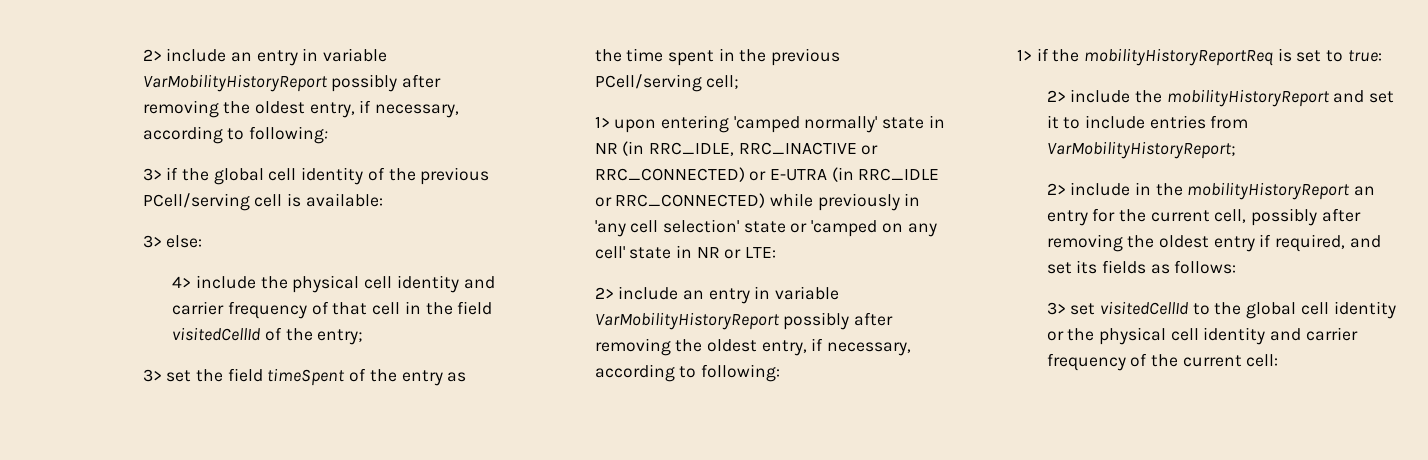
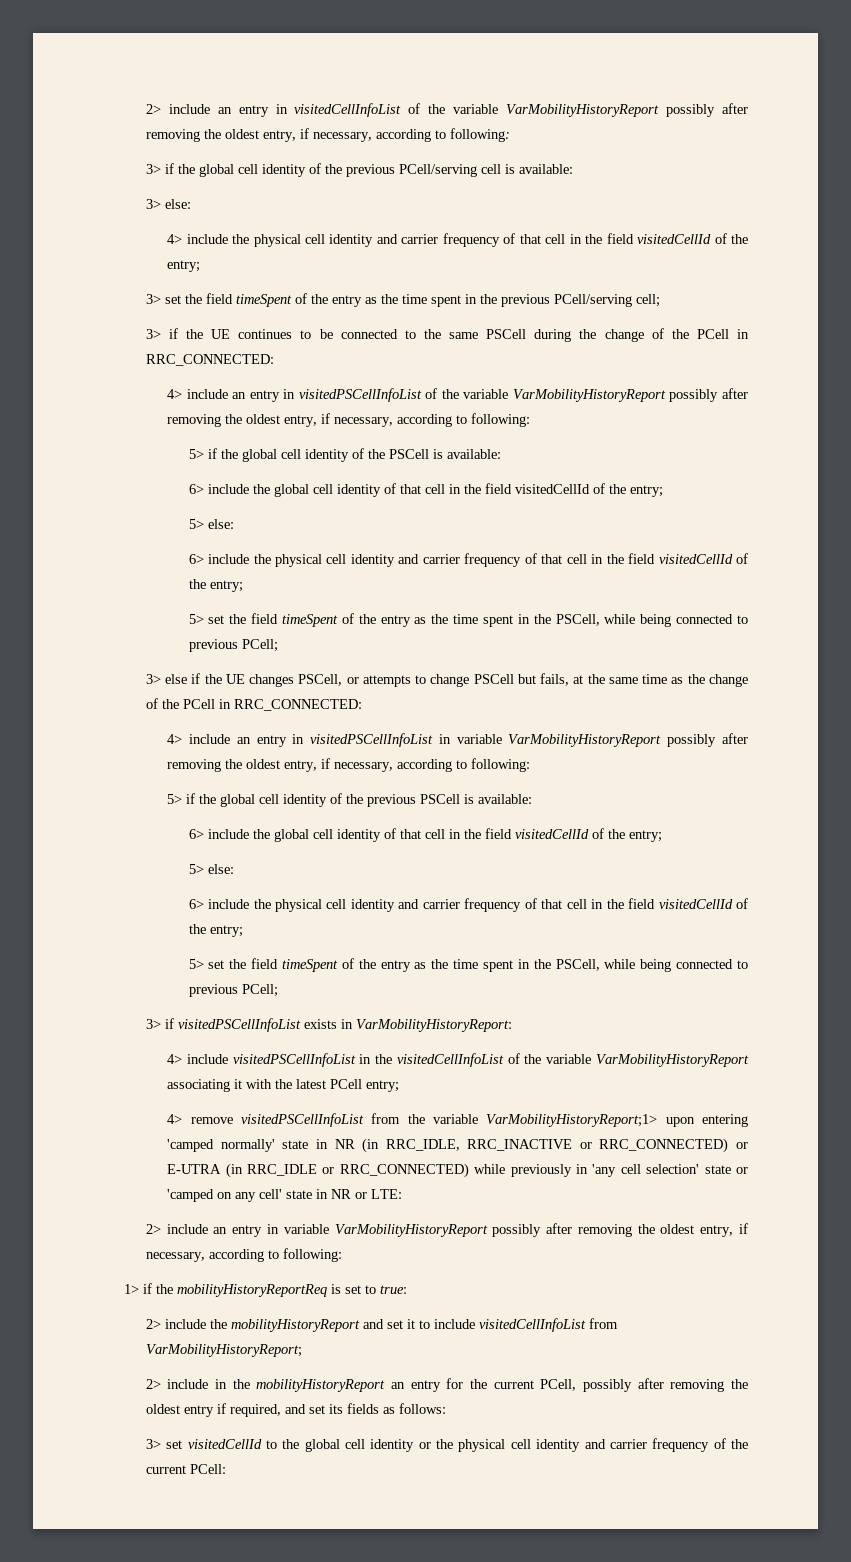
[142,48,319,66] 2> include an entry in -> [145,103,446,117] 2> include an entry in visitedCellInfoList of the
[594,116,610,128] 1> -> [145,328,750,342] [145,354,274,366] [167,388,748,402] [167,413,531,427] [188,448,501,462] [188,483,663,497] [188,519,234,529] [188,553,749,567] [188,579,243,592] [188,613,748,627] [188,639,278,652] [145,673,749,687] [145,698,362,711] [167,733,748,747] [167,758,531,772] [167,793,533,807] [188,828,662,842] [188,864,234,874] [188,898,749,912] [188,924,243,937] [188,958,748,972] [188,984,278,997] [145,1018,512,1032] [167,1053,749,1067] [167,1079,400,1092] [167,1113,658,1127] 3> if the UE continues to be connected to the same PSCell during the change of the PCell in RRC_CONNECTED: // 4> include an entry in visitedPSCellInfoList of the variable VarMobilityHistoryReport possibly after removing the oldest entry, if necessary, according to following: // 5> if the global cell identity of the PSCell is available: // 6> include the global cell identity of that cell in the field visitedCellId of the entry; // 5> else: // 6> include the physical cell identity and carrier frequency of that cell in the field visitedCellId of the entry; // 5> set the field timeSpent of the entry as the time spent in the PSCell, while being connected to previous PCell; // 3> else if the UE changes PSCell, or attempts to change PSCell but fails, at the same time as the change of the PCell in RRC_CONNECTED: // 4> include an entry in visitedPSCellInfoList in variable VarMobilityHistoryReport possibly after removing the oldest entry, if necessary, according to following: // 5> if the global cell identity of the previous PSCell is available: // 6> include the global cell identity of that cell in the field visitedCellId of the entry; // 5> else: // 6> include the physical cell identity and carrier frequency of that cell in the field visitedCellId of the entry; // 5> set the field timeSpent of the entry as the time spent in the PSCell, while being connected to previous PCell; // 3> if visitedPSCellInfoList exists in VarMobilityHistoryReport: // 4> include visitedPSCellInfoList in the visitedCellInfoList of the variable VarMobilityHistoryReport associating it with the latest PCell entry; // 4> remove visitedPSCellInfoList from the variable VarMobilityHistoryReport;1>
[1149,115,1206,129] entries -> [478,1318,586,1332] visitedCellInfoList
[1214,209,1247,223] cell, -> [540,1379,577,1391] PCell,
[1246,354,1279,367] cell: -> [189,1464,226,1474] PCell:

